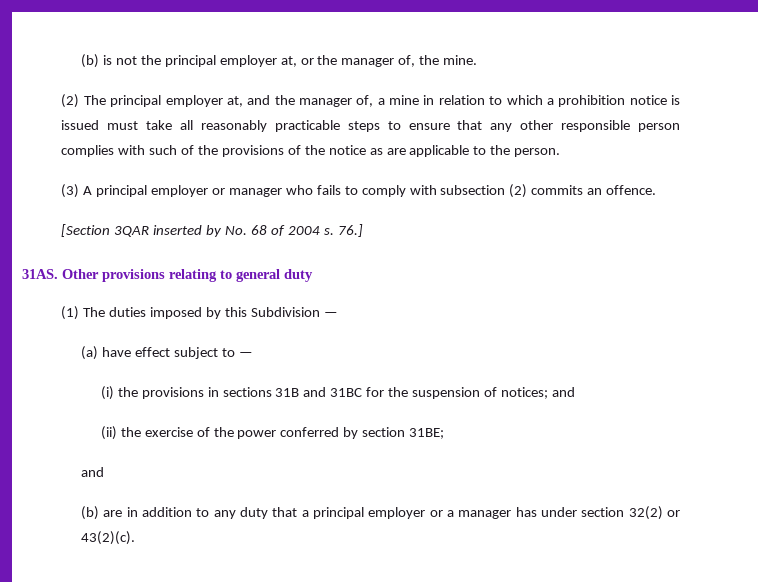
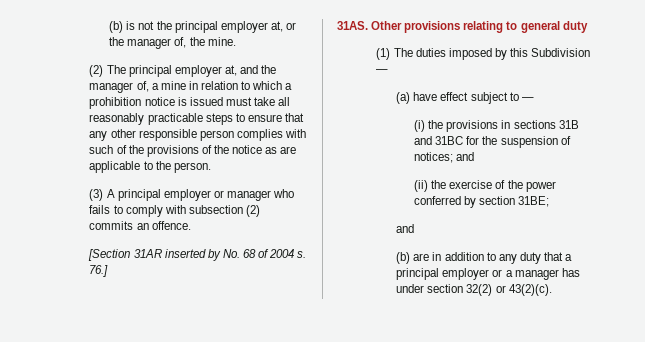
[114,226,150,237] 3QAR -> [133,249,162,258] 31AR

